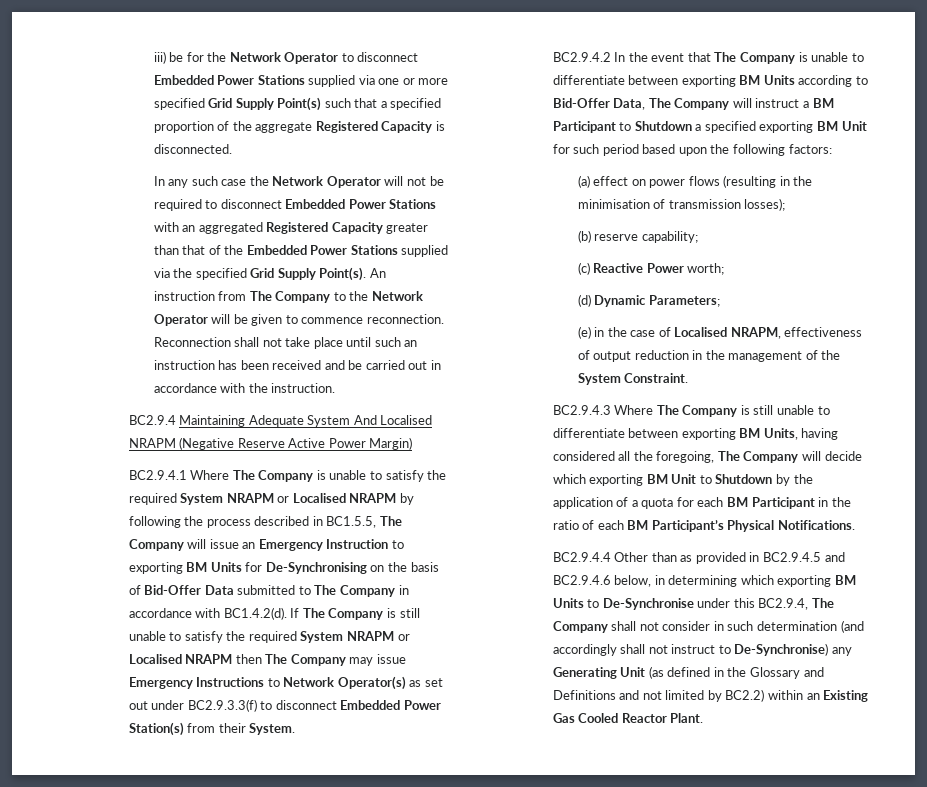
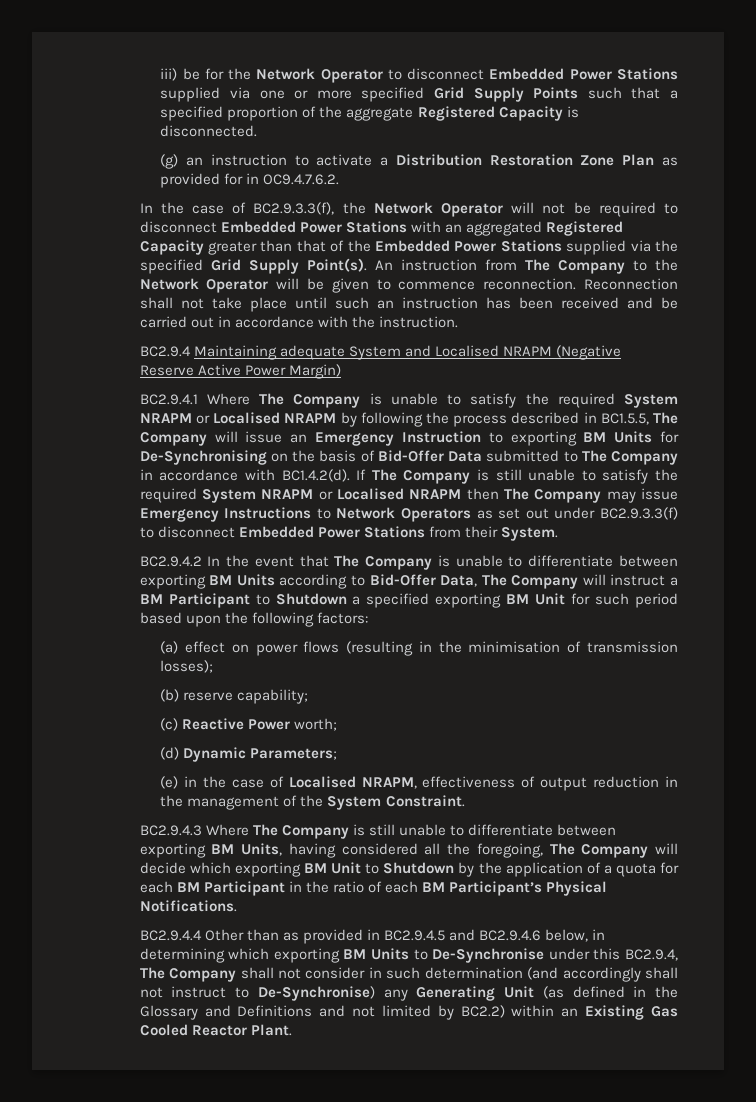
[277,97,322,111] Point(s) -> [533,87,579,99] Points
[153,176,247,188] In any such case -> [160,154,679,169] [160,173,340,188] [139,202,335,215] (g) an instruction to activate a Distribution Restoration Zone Plan as provided for in OC9.4.7.6.2. // In the case of BC2.9.3.3(f),
[248,415,377,427] Adequate System And -> [279,345,431,360] adequate System and
[337,676,406,690] Operator(s) -> [401,508,472,522] Operators
[128,722,184,736] Station(s) -> [363,526,425,538] Stations

